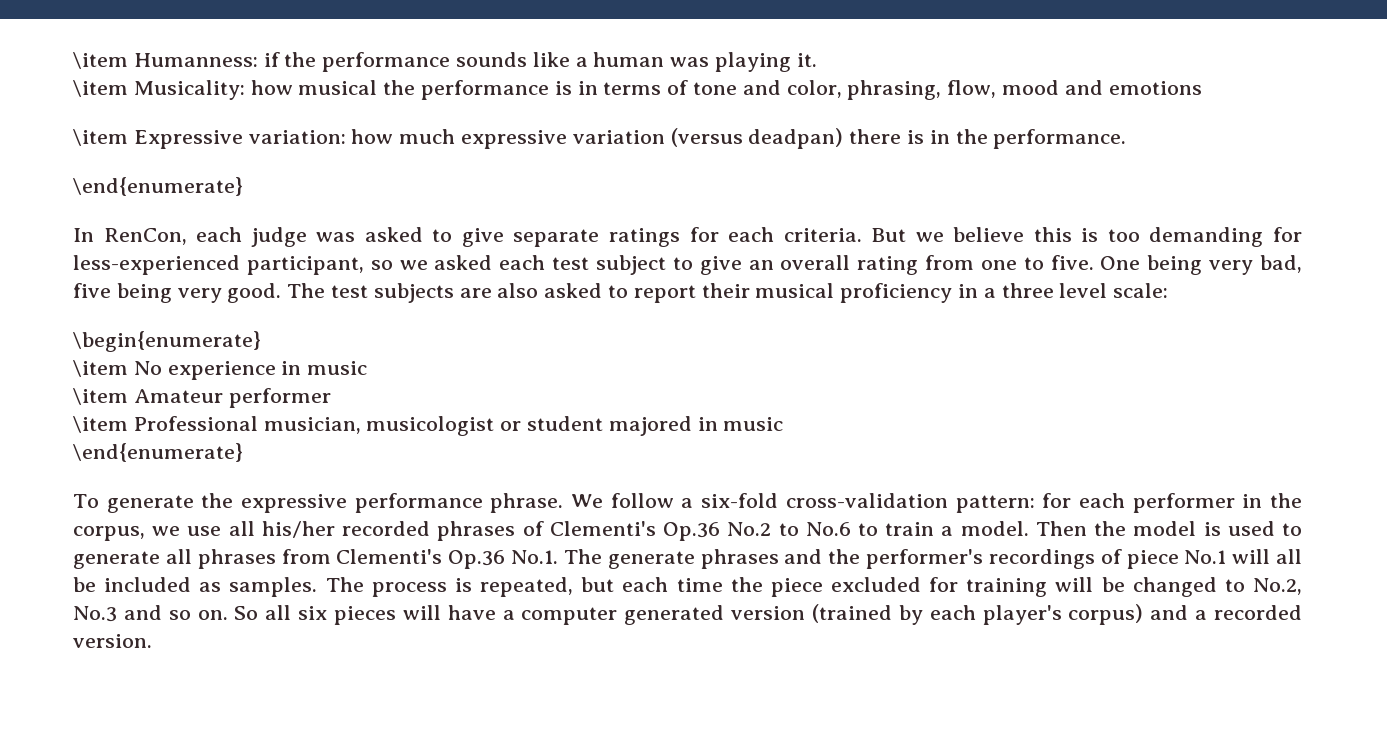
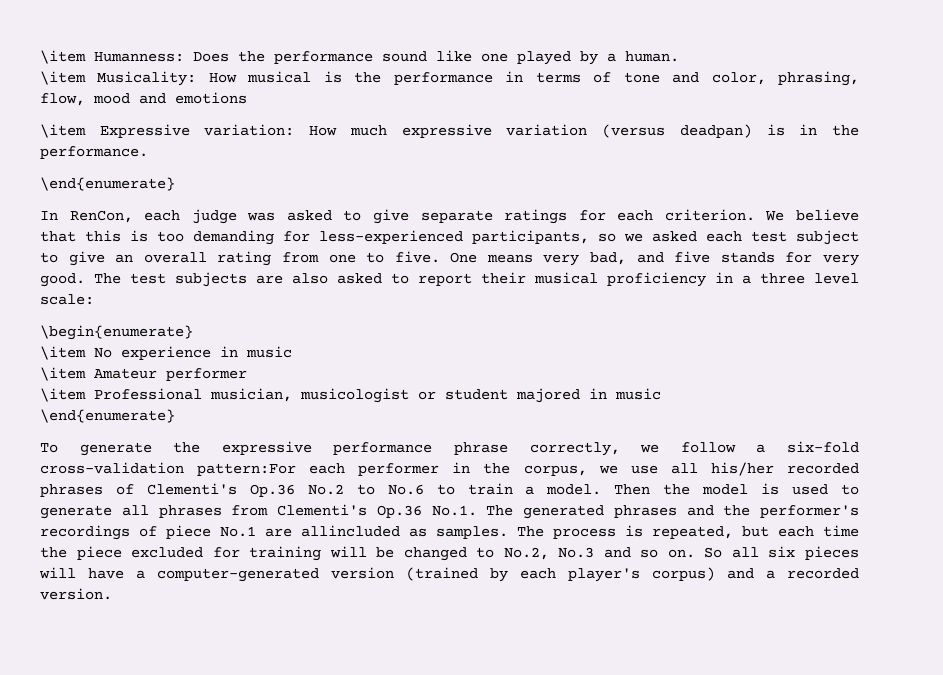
[263,52,817,72] if the performance sounds like a human was playing it. -> [193,50,679,65] Does the performance sound like one played by a human.
[250,80,572,100] how musical the performance is -> [208,71,493,85] How musical is the performance
[351,129,394,144] how -> [309,126,338,136] How
[849,129,902,144] there -> (752, 131) none
[783,227,1025,242] criteria. But we believe -> [664,209,859,221] [40,231,76,242] criterion. We believe that
[246,256,364,275] participant, -> [472,230,589,244] participants,
[1147,255,1203,275] being -> [486,254,533,263] means
[73,283,172,303] five being -> [636,251,813,263] and five stands for
[490,493,604,513] phrase. We -> [454,442,660,456] phrase correctly, we
[955,493,1072,513] pattern: for -> [197,463,297,476] pattern:For
[607,551,695,569] generate -> [523,505,604,519] generated
[1232,549,1302,564] [73,577,192,592] will all be included -> [265,525,400,537] are allincluded
[521,605,725,625] computer generated -> [157,568,319,582] computer-generated

